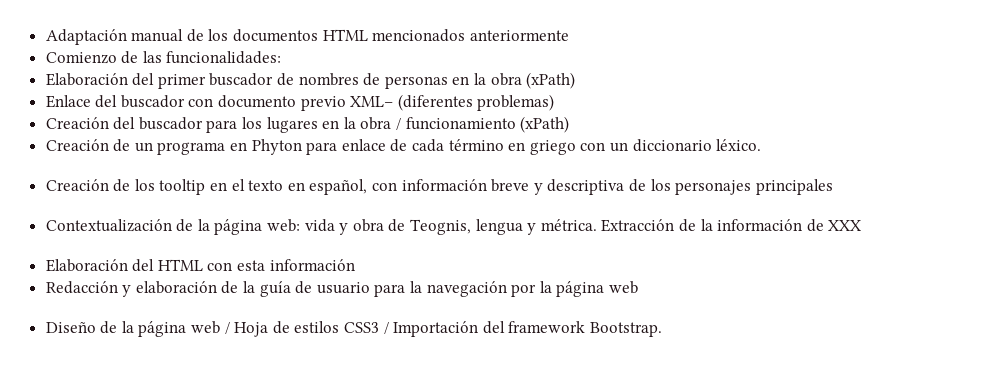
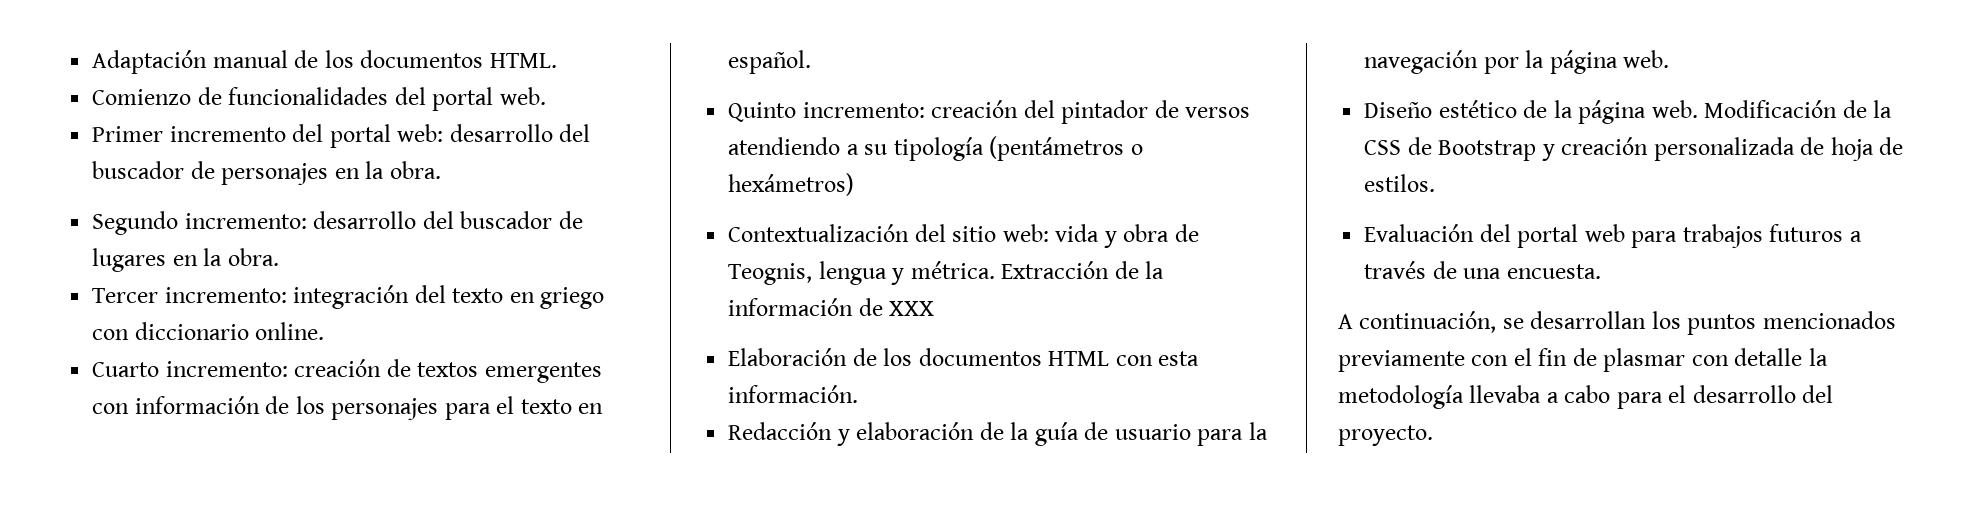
[322,29,569,42] HTML mencionados anteriormente -> [489,53,557,68] HTML.
[142,51,282,64] [45,72,576,89] [45,94,555,111] [45,116,570,133] [45,139,762,155] [45,179,833,195] [45,219,263,235] las funcionalidades: // Elaboración del primer buscador de nombres de personas en la obra (xPath) // Enlace del buscador con documento previo XML– (diferentes problemas) // Creación del buscador para los lugares en la obra / funcionamiento (xPath) // Creación de un programa en Phyton para enlace de cada término en griego con un diccionario léxico. // Creación de los tooltip en el texto en español, con información breve y descriptiva de los personajes principales // Contextualización de la página -> [228,87,546,111] [92,124,591,148] [92,161,441,185] [92,211,583,235] [92,248,279,272] [92,285,605,309] [92,322,325,340] [92,359,602,383] [92,396,604,420] [728,50,812,74] [728,100,1251,124] [728,136,1143,161] [728,173,855,196] [728,224,997,242] funcionalidades del portal web. // Primer incremento del portal web: desarrollo del buscador de personajes en la obra. // Segundo incremento: desarrollo del buscador de lugares en la obra. // Tercer incremento: integración del texto en griego con diccionario online. // Cuarto incremento: creación de textos emergentes con información de los personajes para el texto en español. // Quinto incremento: creación del pintador de versos atendiendo a su tipología (pentámetros o hexámetros) // Contextualización del sitio
[132,259,155,272] del -> [852,348,1042,366] de los documentos
[269,259,355,271] información -> [728,385,859,403] información.
[608,281,638,294] web -> [1623,50,1670,68] web.
[100,321,662,337] de la página web / Hoja de estilos CSS3 / Importación del framework Bootstrap. -> [1438,100,1893,124] [1364,137,1904,161] [1364,174,1436,192] [1364,224,1862,248] [1364,261,1601,279] [1338,311,1896,335] [1338,348,1828,372] [1338,385,1834,409] [1338,425,1433,446] estético de la página web. Modificación de la CSS de Bootstrap y creación personalizada de hoja de estilos. // Evaluación del portal web para trabajos futuros a través de una encuesta. // A continuación, se desarrollan los puntos mencionados previamente con el fin de plasmar con detalle la metodología llevaba a cabo para el desarrollo del proyecto.

